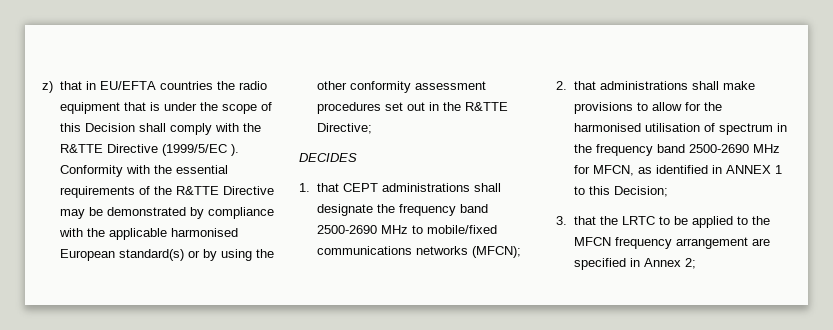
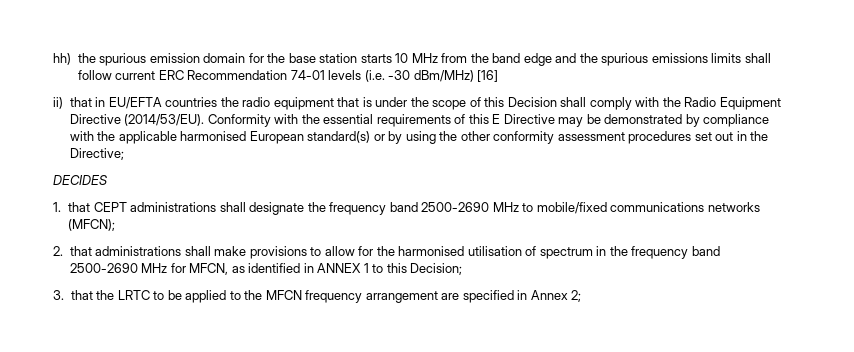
[42,81,53,93] z) -> [53,53,771,66] [77,70,499,82] [53,97,63,109] hh) the spurious emission domain for the base station starts 10 MHz from the band edge and the spurious emissions limits shall follow current ERC Recommendation 74-01 levels (i.e. -30 dBm/MHz) [16] // ii)
[59,144,239,156] R&TTE Directive (1999/5/EC ). -> [684,97,781,110] [69,114,205,126] Radio Equipment Directive (2014/53/EU).
[153,186,219,195] the R&TTE -> [468,114,501,124] this E
[464,102,508,111] R&TTE -> (769, 136) none

